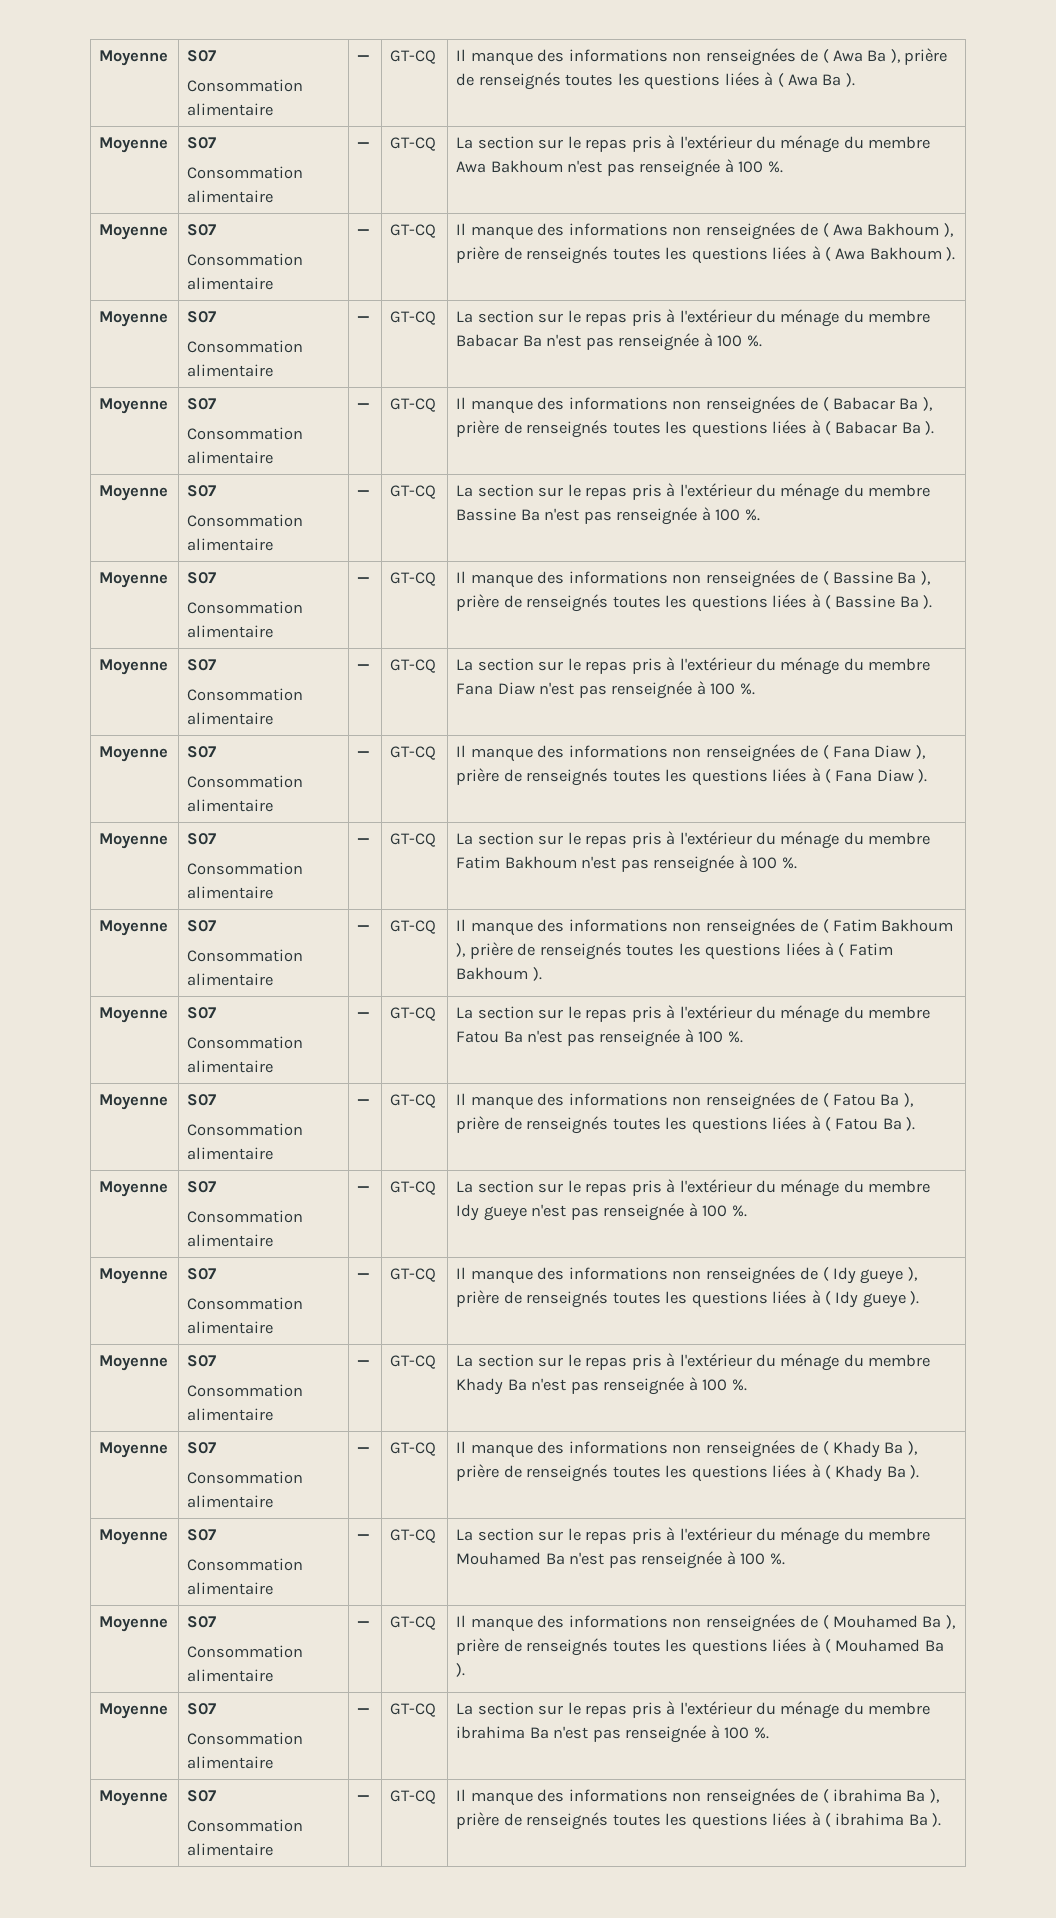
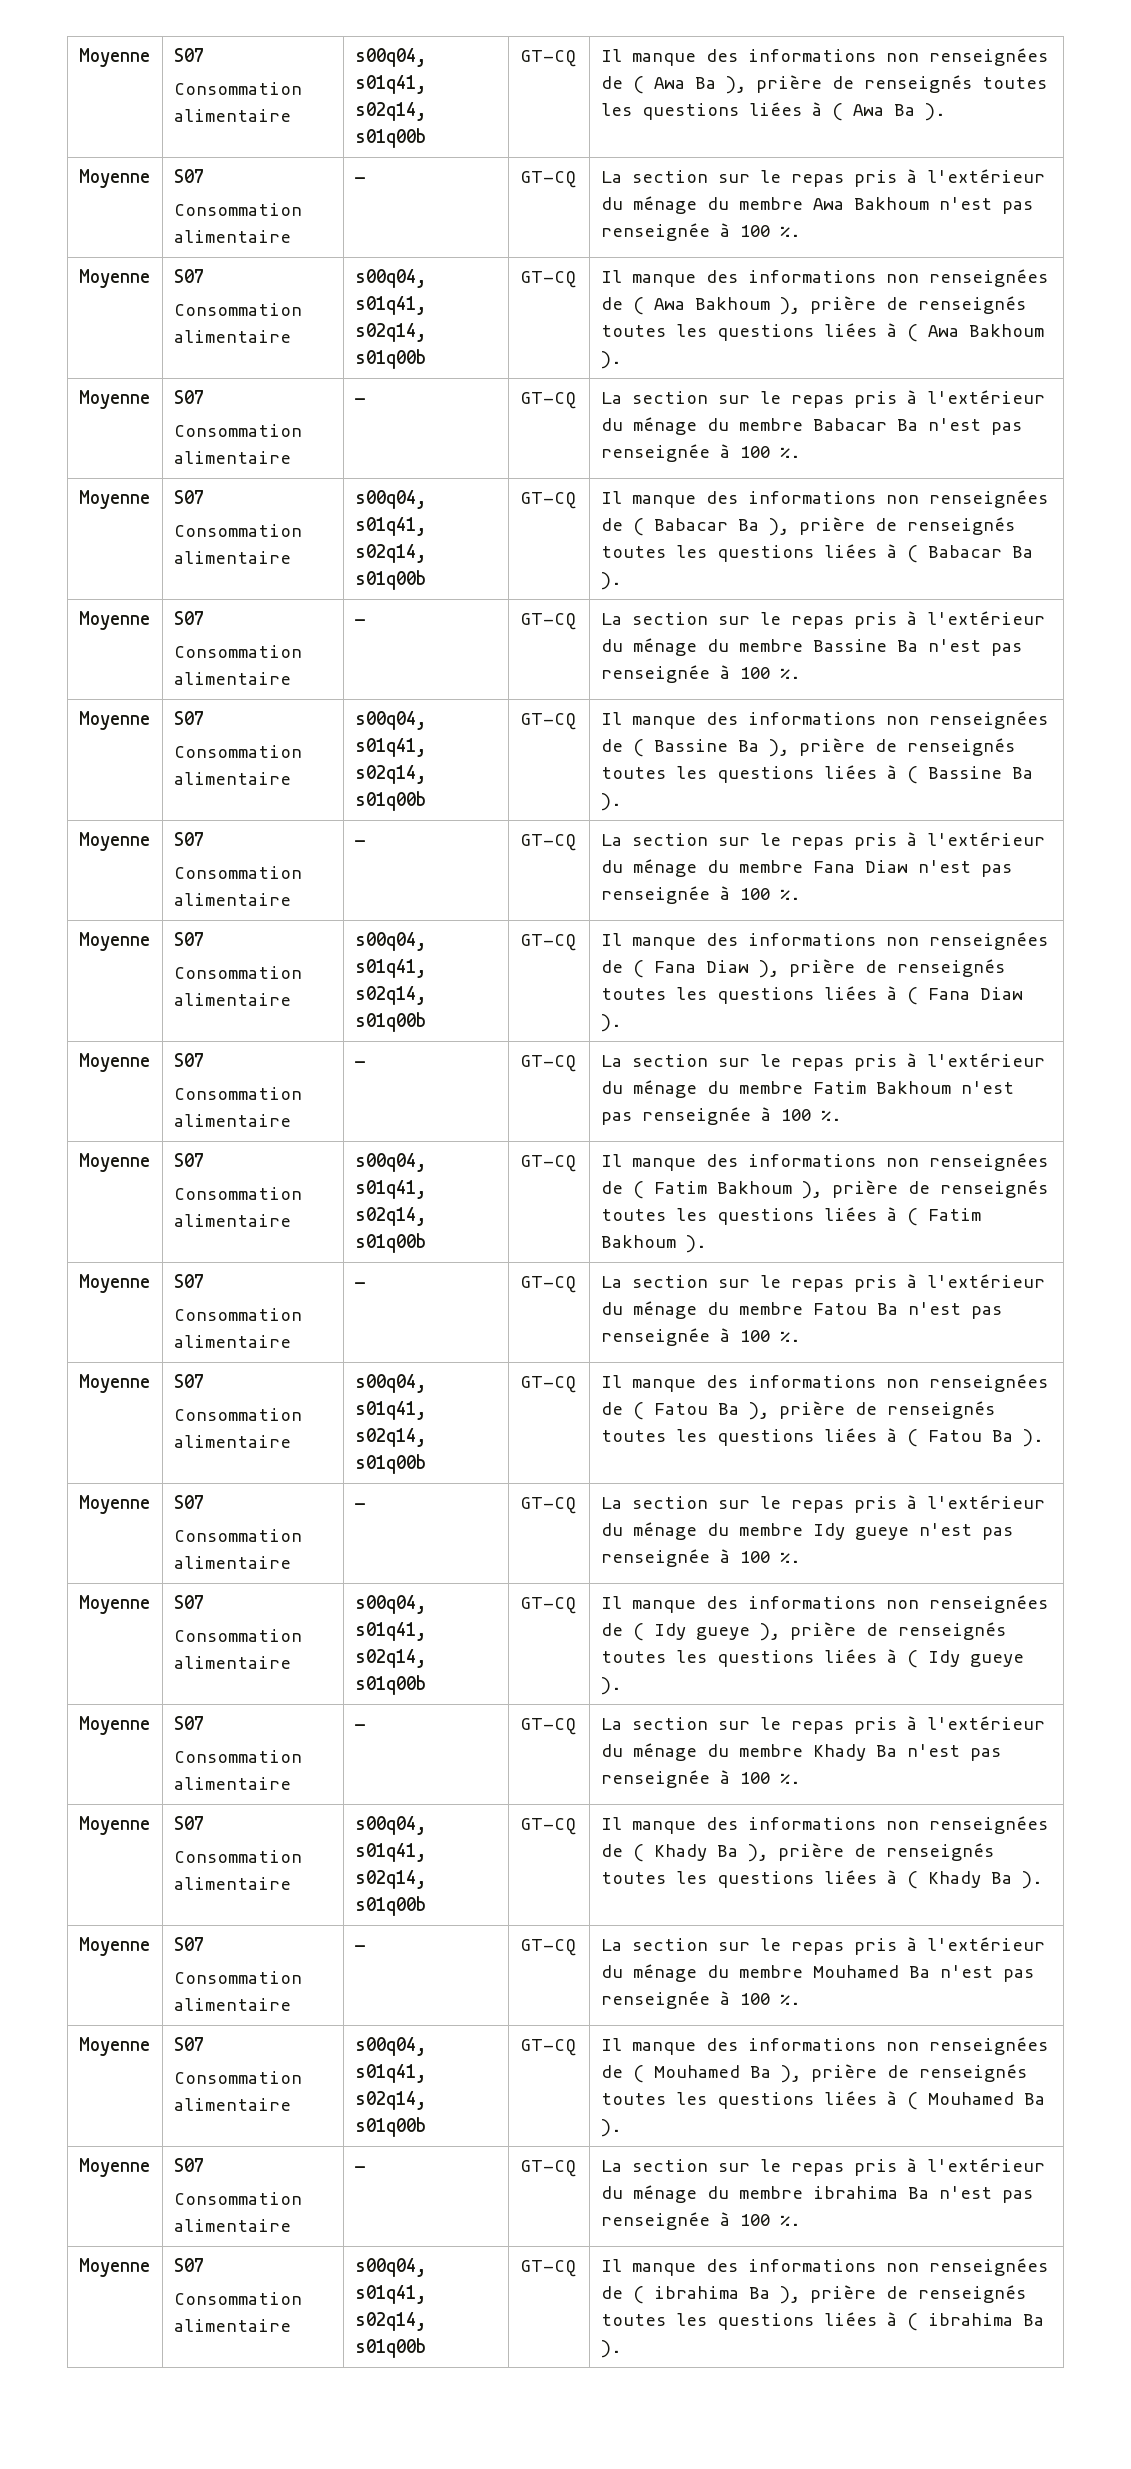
[99,50,169,66] [187,50,217,62] [187,79,304,92] [187,103,274,116] [357,55,371,61] Moyenne | S07 // Consommation alimentaire | — -> [78,48,150,67] [173,48,204,62] [173,82,302,95] [173,109,291,122] [354,48,427,67] [354,75,427,94] [354,102,427,121] [354,128,426,148] Moyenne | S07 // Consommation alimentaire | s00q04, s01q41, s02q14, s01q00b
[357,229,371,235] — -> [354,269,427,288] [354,296,427,315] [354,323,427,342] [354,349,426,369] s00q04, s01q41, s02q14, s01q00b
[357,403,371,409] — -> [354,490,427,509] [354,517,427,536] [354,544,427,563] [354,570,426,590] s00q04, s01q41, s02q14, s01q00b
[357,577,371,583] — -> [354,711,427,730] [354,738,427,757] [354,765,427,784] [354,791,426,811] s00q04, s01q41, s02q14, s01q00b
[357,751,371,757] — -> [354,932,427,951] [354,959,427,978] [354,986,427,1005] [354,1012,426,1032] s00q04, s01q41, s02q14, s01q00b
[357,925,371,931] — -> [354,1153,427,1172] [354,1180,427,1199] [354,1207,427,1226] [354,1233,426,1253] s00q04, s01q41, s02q14, s01q00b
[357,1099,371,1105] — -> [354,1374,427,1393] [354,1401,427,1420] [354,1428,427,1447] [354,1454,426,1474] s00q04, s01q41, s02q14, s01q00b
[357,1273,371,1279] — -> [354,1595,427,1614] [354,1622,427,1641] [354,1649,427,1668] [354,1675,426,1695] s00q04, s01q41, s02q14, s01q00b
[357,1447,371,1453] — -> [354,1816,427,1835] [354,1843,427,1862] [354,1870,427,1889] [354,1896,426,1916] s00q04, s01q41, s02q14, s01q00b
[357,1621,371,1627] — -> [354,2037,427,2056] [354,2064,427,2083] [354,2091,427,2110] [354,2117,426,2137] s00q04, s01q41, s02q14, s01q00b
[357,1795,371,1801] — -> [354,2258,427,2277] [354,2285,427,2304] [354,2312,427,2331] [354,2338,426,2358] s00q04, s01q41, s02q14, s01q00b

